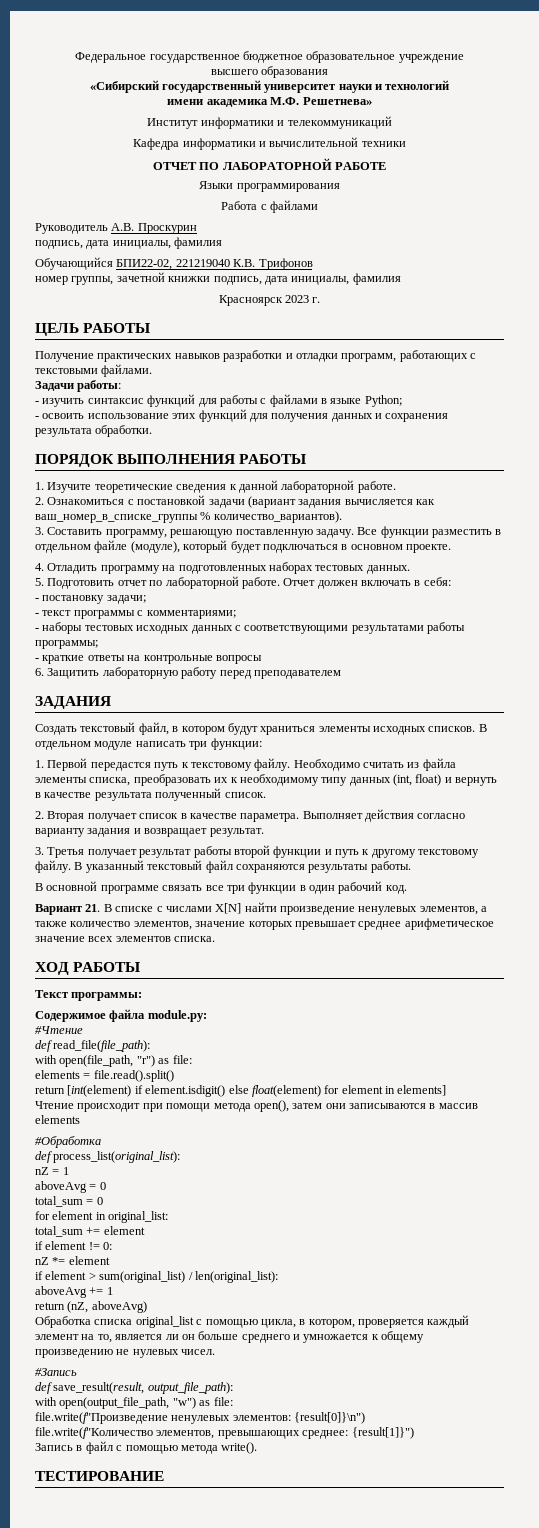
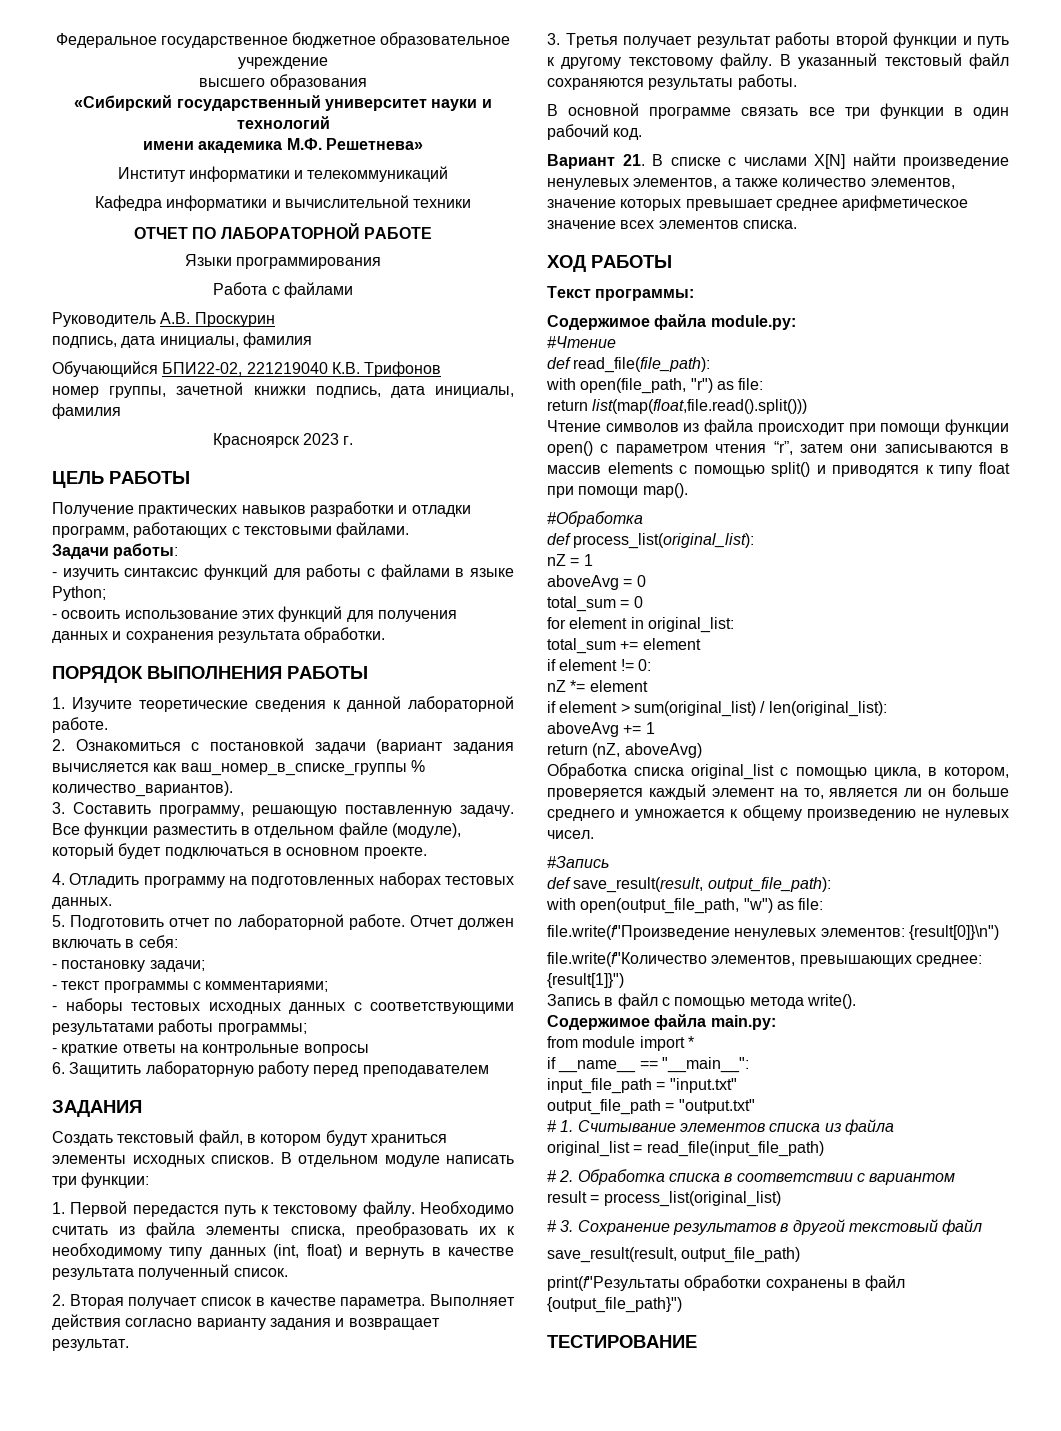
[35,1070,174,1082] [35,1085,447,1097] [35,1100,289,1112] elements = file.read().split() // return [int(element) if element.isdigit() else float(element) for element in elements] // Чтение происходит при помощи метода open(), -> [547,399,808,414] [547,419,1009,435] [547,441,793,456] return list(map(float,file.read().split())) // Чтение символов из файла происходит при помощи функции open() с параметром чтения “r”,
(80, 1119) none -> [679,462,1010,477] [547,483,688,498] с помощью split() и приводятся к типу float при помощи map().
(258, 1448) none -> [547,1014,776,1030] [547,1036,694,1051] [547,1057,749,1073] [547,1078,737,1094] [547,1099,755,1115] [547,1119,894,1135] [547,1141,824,1157] [547,1169,956,1185] [547,1191,781,1207] [547,1219,983,1235] [547,1247,801,1263] [547,1275,906,1291] [547,1297,682,1313] // Содержимое файла main.py: // from module import * // if __name__ == "__main__": // input_file_path = "input.txt" // output_file_path = "output.txt" // # 1. Считывание элементов списка из файла // original_list = read_file(input_file_path) // # 2. Обработка списка в соответствии с вариантом // result = process_list(original_list) // # 3. Сохранение результатов в другой текстовый файл // save_result(result, output_file_path) // print(f"Результаты обработки сохранены в файл {output_file_path}")

